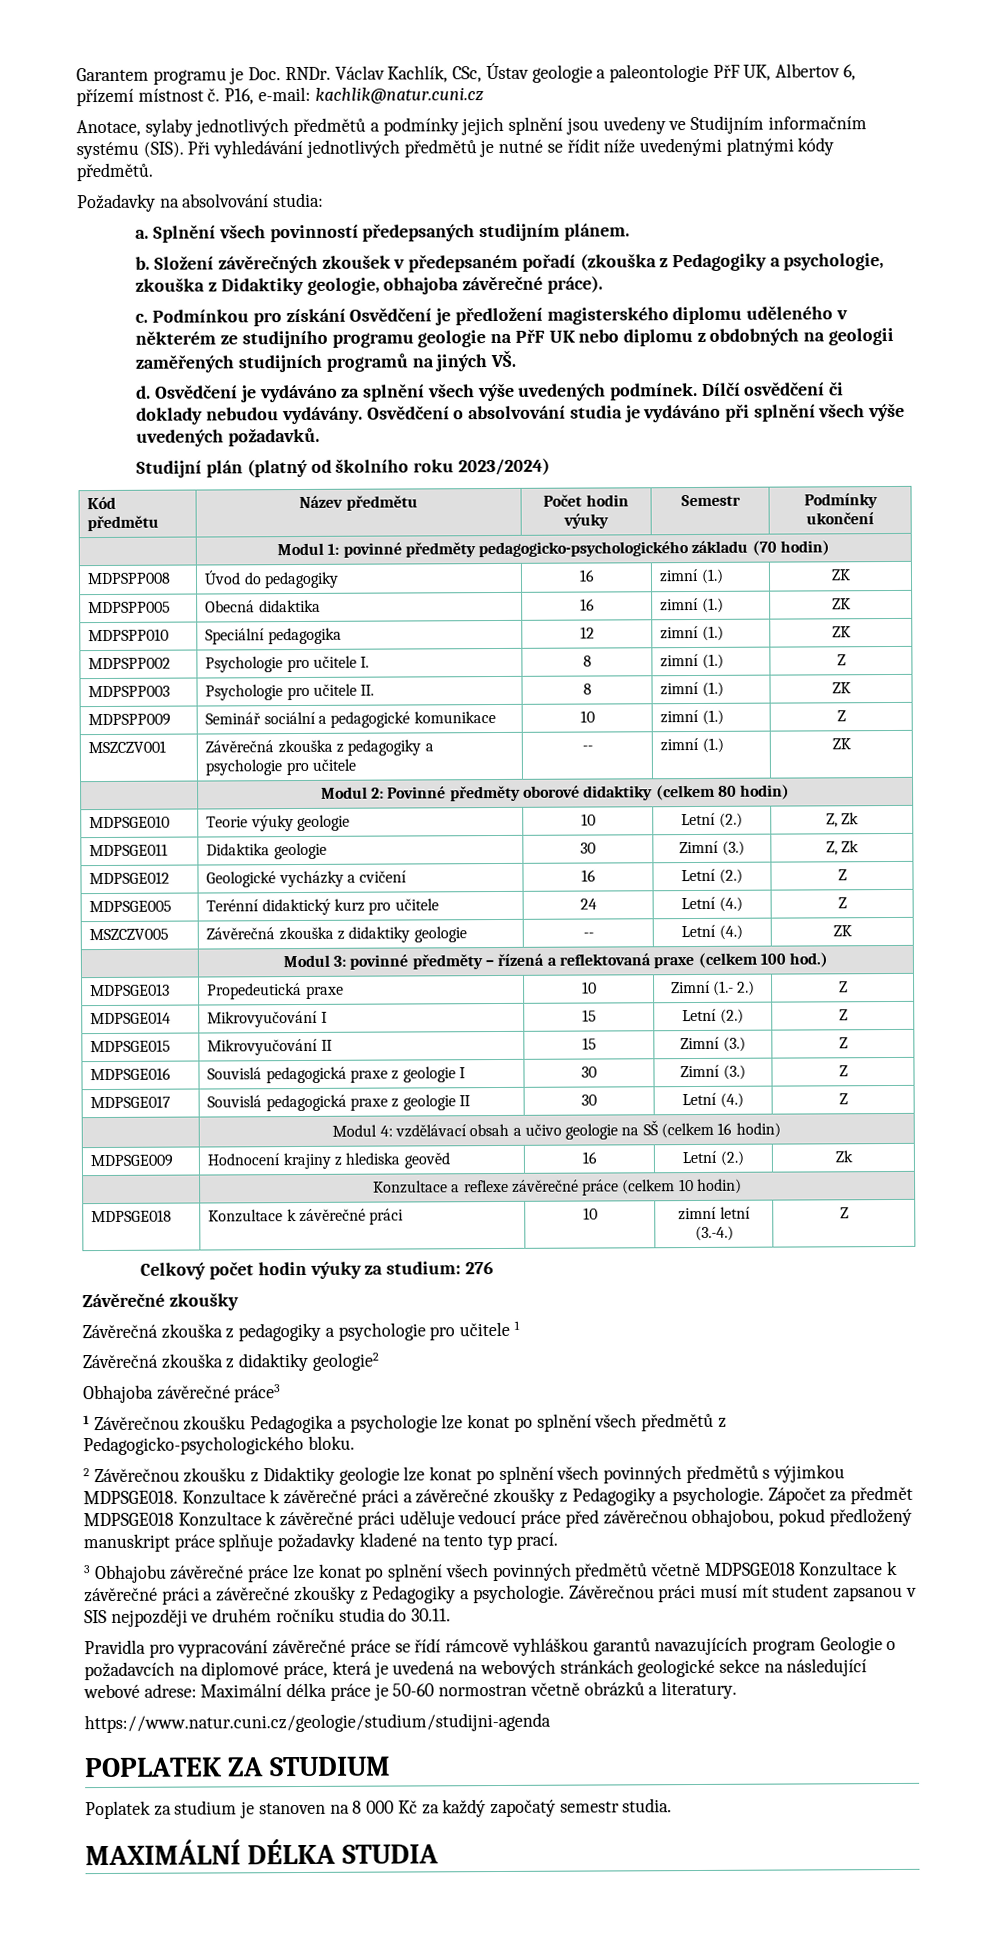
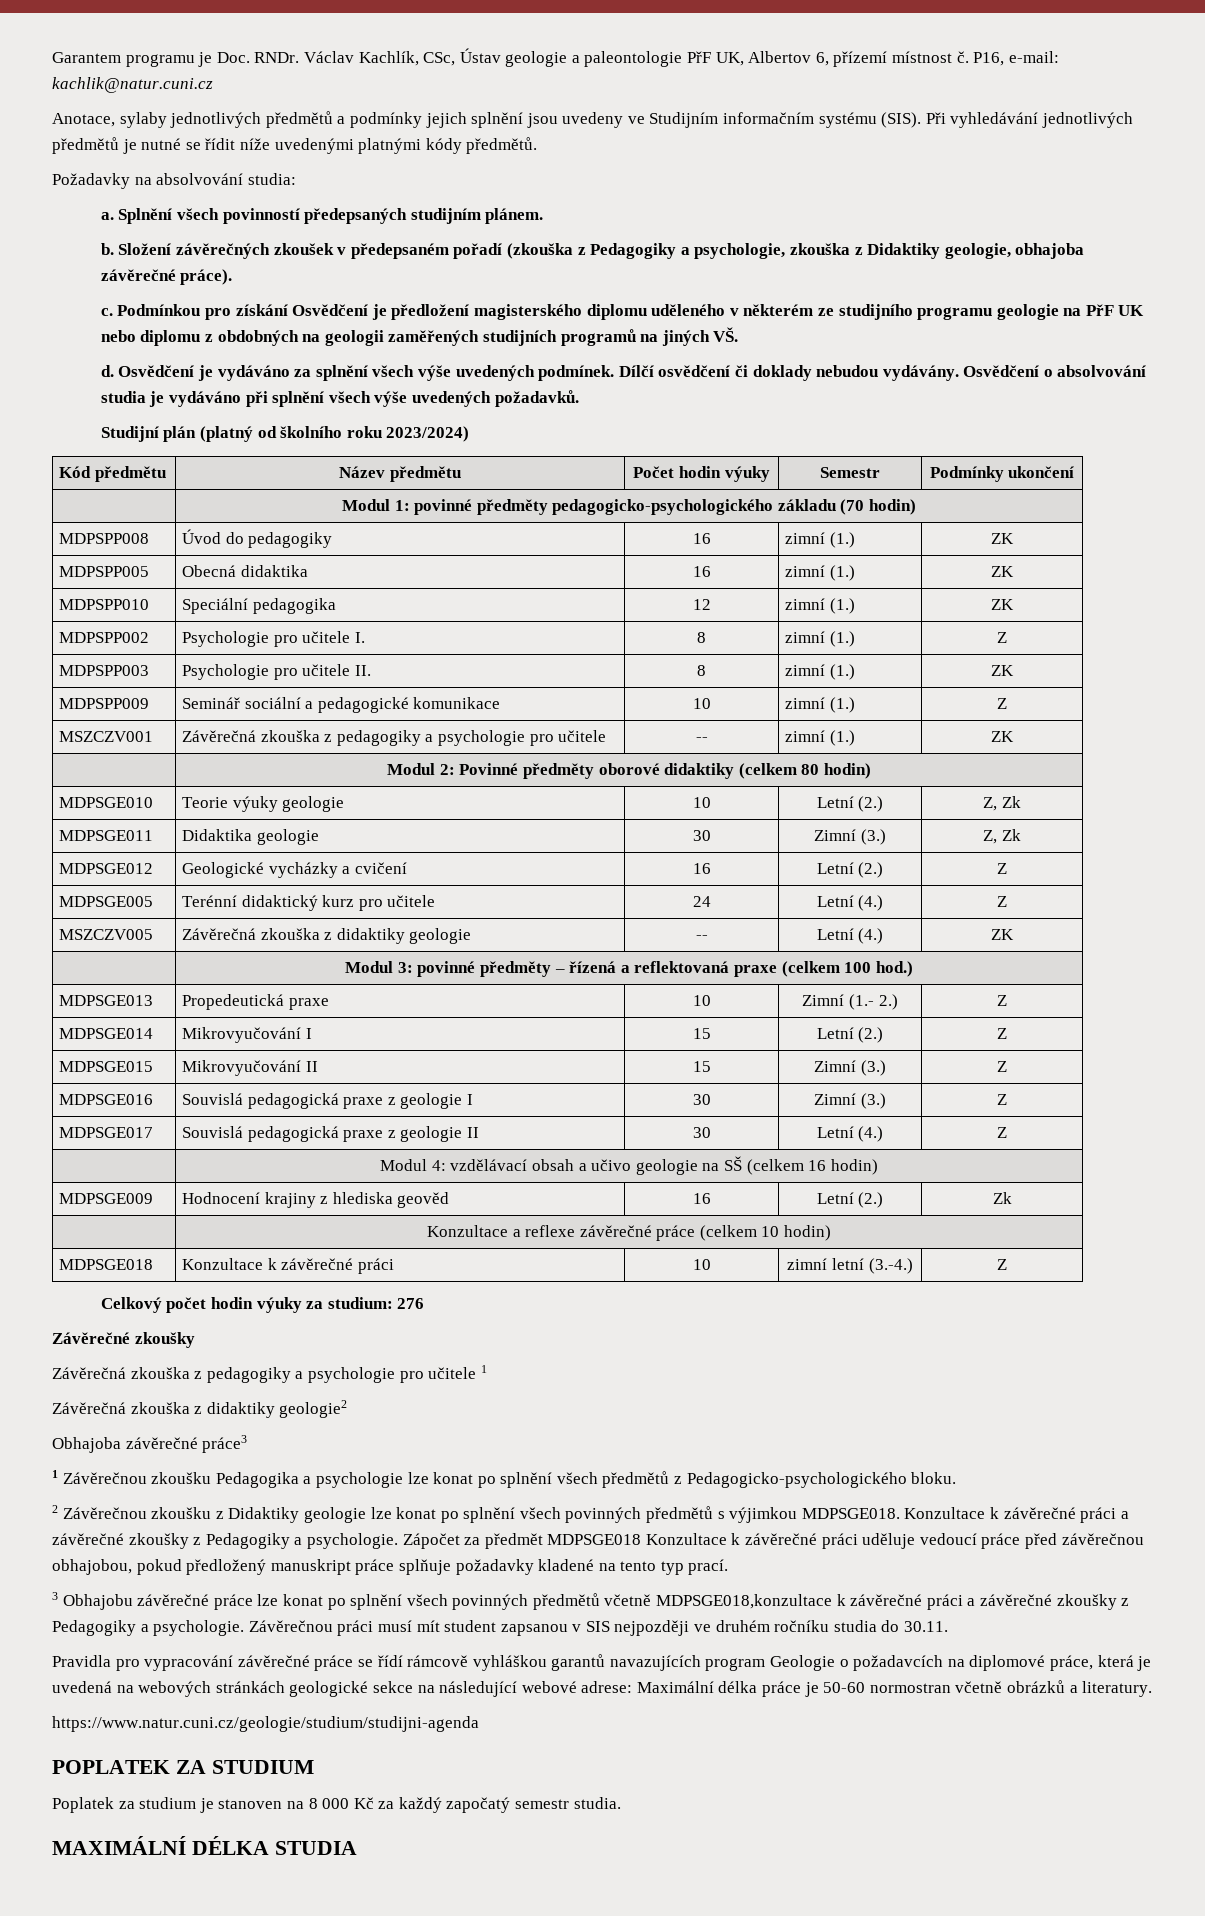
[703,1561,884,1577] MDPSGE018 Konzultace -> [656,1594,833,1609] MDPSGE018,konzultace

